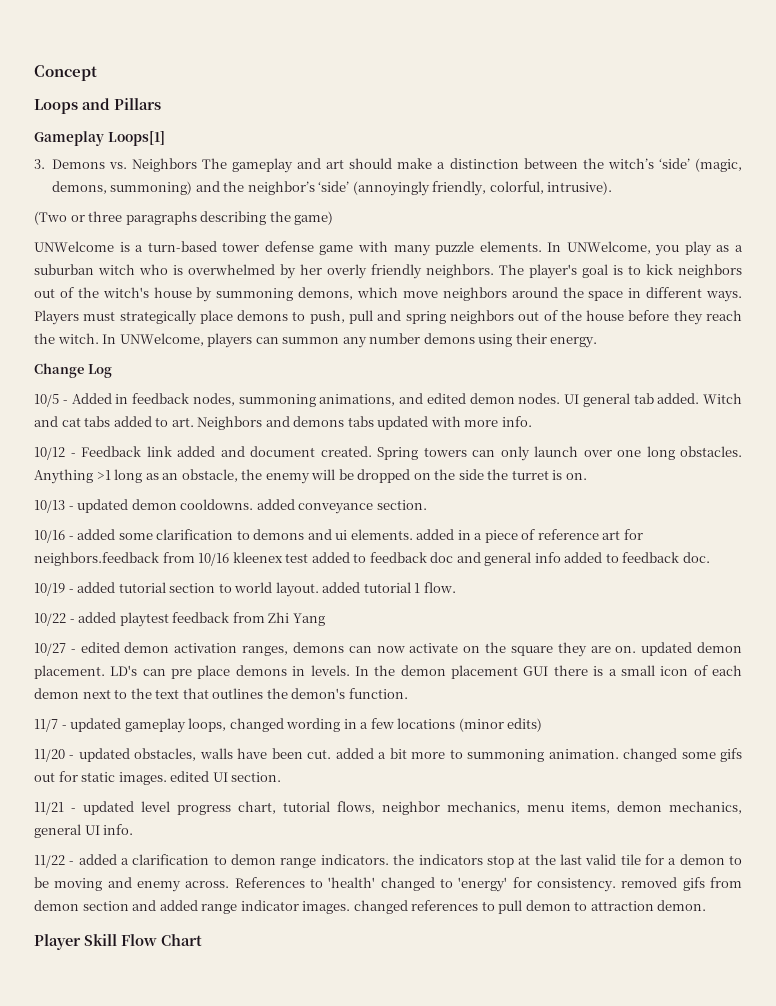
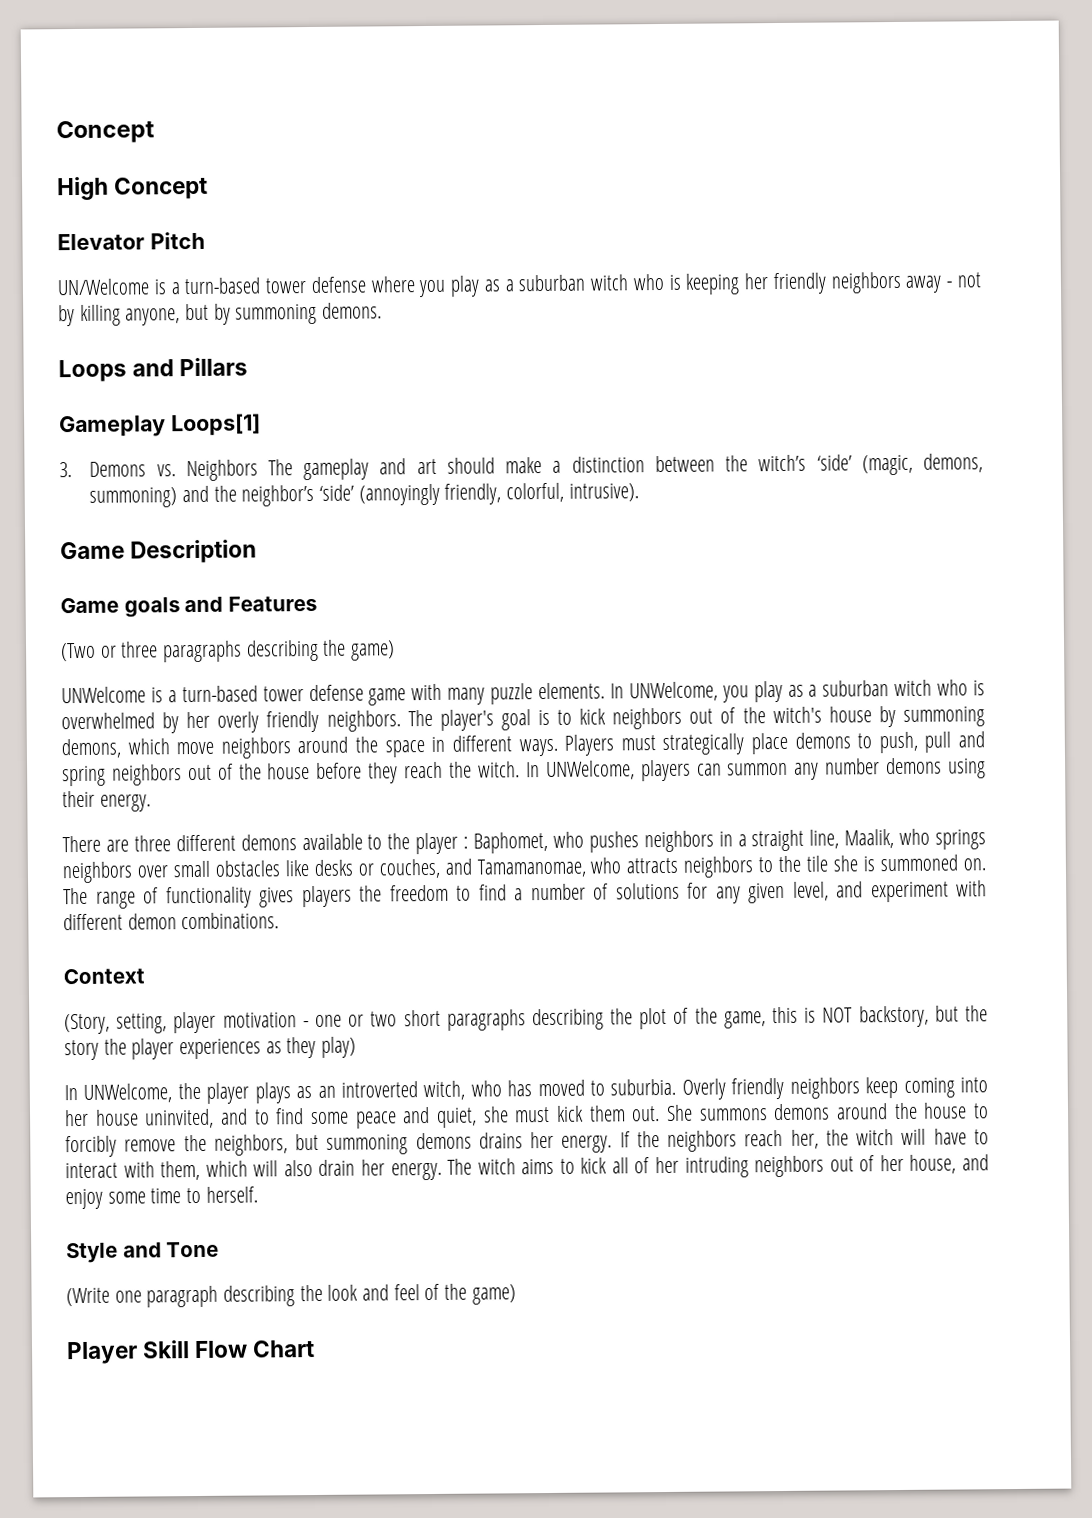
[34,65,97,81] Concept -> [56,120,155,144] [57,176,209,201] [57,231,205,251] [57,271,982,298] [58,302,383,327] Concept // High Concept // Elevator Pitch // UN/Welcome is a turn-based tower defense where you play as a suburban witch who is keeping her friendly neighbors away - not by killing anyone, but by summoning demons.
(613, 188) none -> [60,539,258,564] [60,595,317,618] // Game Description // Game goals and Features
[34,363,112,378] [34,393,742,407] [34,416,532,430] [34,446,742,461] [34,469,587,484] [34,499,427,514] [34,529,643,543] [34,552,710,566] [34,582,456,597] [34,612,325,627] [34,642,743,657] [34,665,742,679] [34,688,408,699] [34,718,543,733] [34,748,743,762] [34,771,282,785] [34,801,742,815] [34,824,134,838] [34,854,743,868] [34,877,742,892] [34,900,707,914] Change Log // 10/5 - Added in feedback nodes, summoning animations, and edited demon nodes. UI general tab added. Witch and cat tabs added to art. Neighbors and demons tabs updated with more info. // 10/12 - Feedback link added and document created. Spring towers can only launch over one long obstacles. Anything >1 long as an obstacle, the enemy will be dropped on the side the turret is on. // 10/13 - updated demon cooldowns. added conveyance section. // 10/16 - added some clarification to demons and ui elements. added in a piece of reference art for neighbors.feedback from 10/16 kleenex test added to feedback doc and general info added to feedback doc. // 10/19 - added tutorial section to world layout. added tutorial 1 flow. // 10/22 - added playtest feedback from Zhi Yang // 10/27 - edited demon activation ranges, demons can now activate on the square they are on. updated demon placement. LD's can pre place demons in levels. In the demon placement GUI there is a small icon of each demon next to the text that outlines the demon's function. // 11/7 - updated gameplay loops, changed wording in a few locations (minor edits) // 11/20 - updated obstacles, walls have been cut. added a bit more to summoning animation. changed some gifs out for static images. edited UI section. // 11/21 - updated level progress chart, tutorial flows, neighbor mechanics, menu items, demon mechanics, general UI info. // 11/22 - added a clarification to demon range indicators. the indicators stop at the last valid tile for a demon to be moving and enemy across. References to 'health' changed to 'energy' for consistency. removed gifs from demon section and added range indicator images. changed references to pull demon to attraction demon. -> [62,828,986,855] [62,854,986,884] [63,880,987,909] [63,912,280,931] [63,968,145,985] [64,1005,989,1035] [64,1036,357,1061] [64,1076,989,1104] [64,1102,989,1129] [65,1128,990,1158] [65,1154,989,1181] [65,1186,258,1210] [66,1241,220,1264] [66,1283,516,1308] There are three different demons available to the player : Baphomet, who pushes neighbors in a straight line, Maalik, who springs neighbors over small obstacles like desks or couches, and Tamamanomae, who attracts neighbors to the tile she is summoned on. The range of functionality gives players the freedom to find a number of solutions for any given level, and experiment with different demon combinations. // Context // (Story, setting, player motivation - one or two short paragraphs describing the plot of the game, this is NOT backstory, but the story the player experiences as they play) // In UNWelcome, the player plays as an introverted witch, who has moved to suburbia. Overly friendly neighbors keep coming into her house uninvited, and to find some peace and quiet, she must kick them out. She summons demons around the house to forcibly remove the neighbors, but summoning demons drains her energy. If the neighbors reach her, the witch will have to interact with them, which will also drain her energy. The witch aims to kick all of her intruding neighbors out of her house, and enjoy some time to herself. // Style and Tone // (Write one paragraph describing the look and feel of the game)

